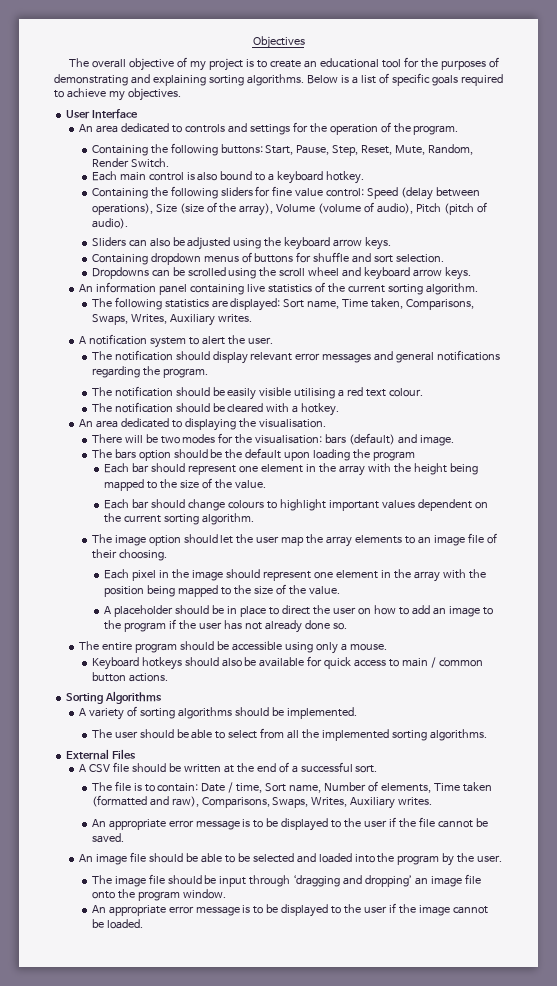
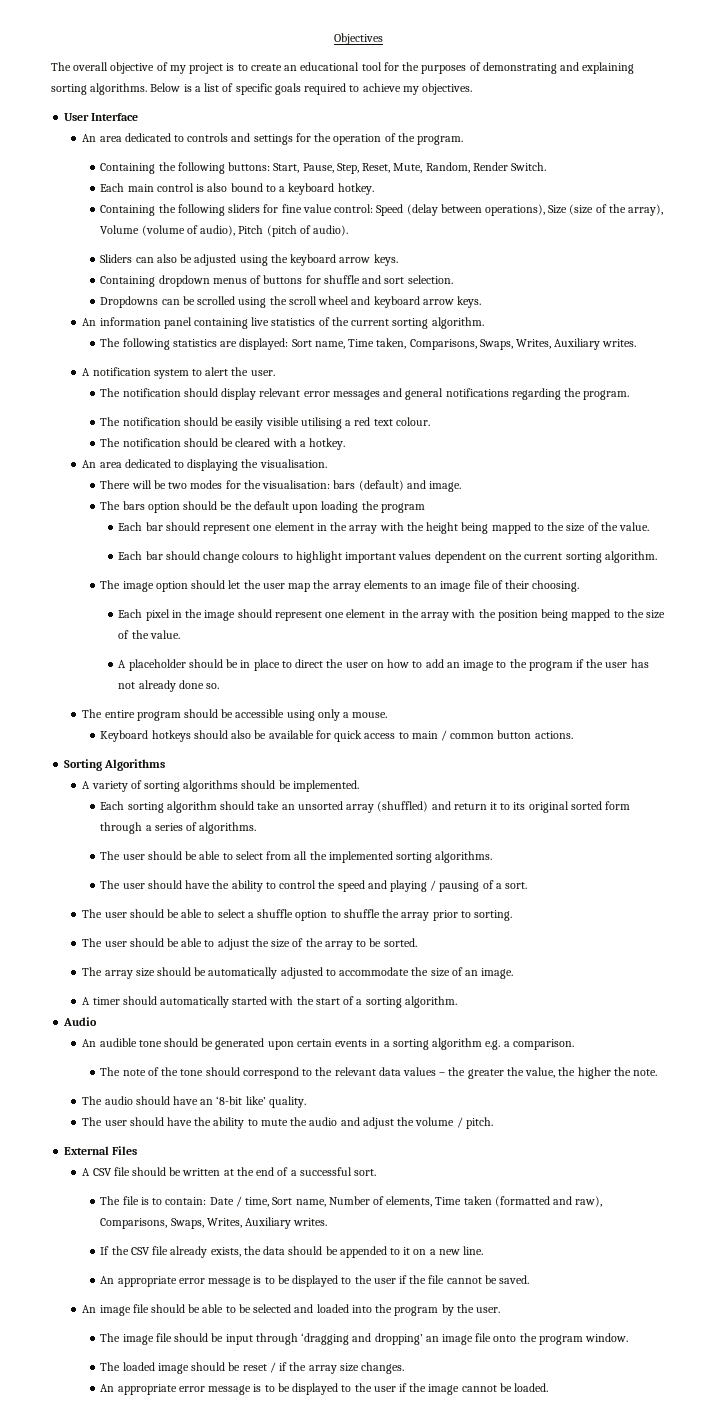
(357, 713) none -> [100,801,631,813] [100,822,257,834] // Each sorting algorithm should take an unsorted array (shuffled) and return it to its original sorted form through a series of algorithms.
(488, 735) none -> [100,880,528,892] [82,909,513,921] [82,938,417,950] [82,967,514,979] [82,996,457,1008] [63,1017,98,1026] [82,1038,574,1050] [100,1067,658,1079] [82,1096,306,1108] [82,1117,493,1129] // The user should have the ability to control the speed and playing / pausing of a sort. // The user should be able to select a shuffle option to shuffle the array prior to sorting. // The user should be able to adjust the size of the array to be sorted. // The array size should be automatically adjusted to accommodate the size of an image. // A timer should automatically started with the start of a sorting algorithm. // Audio // An audible tone should be generated upon certain events in a sorting algorithm e.g. a comparison. // The note of the tone should correspond to the relevant data values – the greater the value, the higher the note. // The audio should have an ‘8-bit like’ quality. // The user should have the ability to mute the audio and adjust the volume / pitch.
(433, 801) none -> [100,1246,484,1258] // If the CSV file already exists, the data should be appended to it on a new line.
(226, 894) none -> [100,1362,404,1374] // The loaded image should be reset / if the array size changes.

